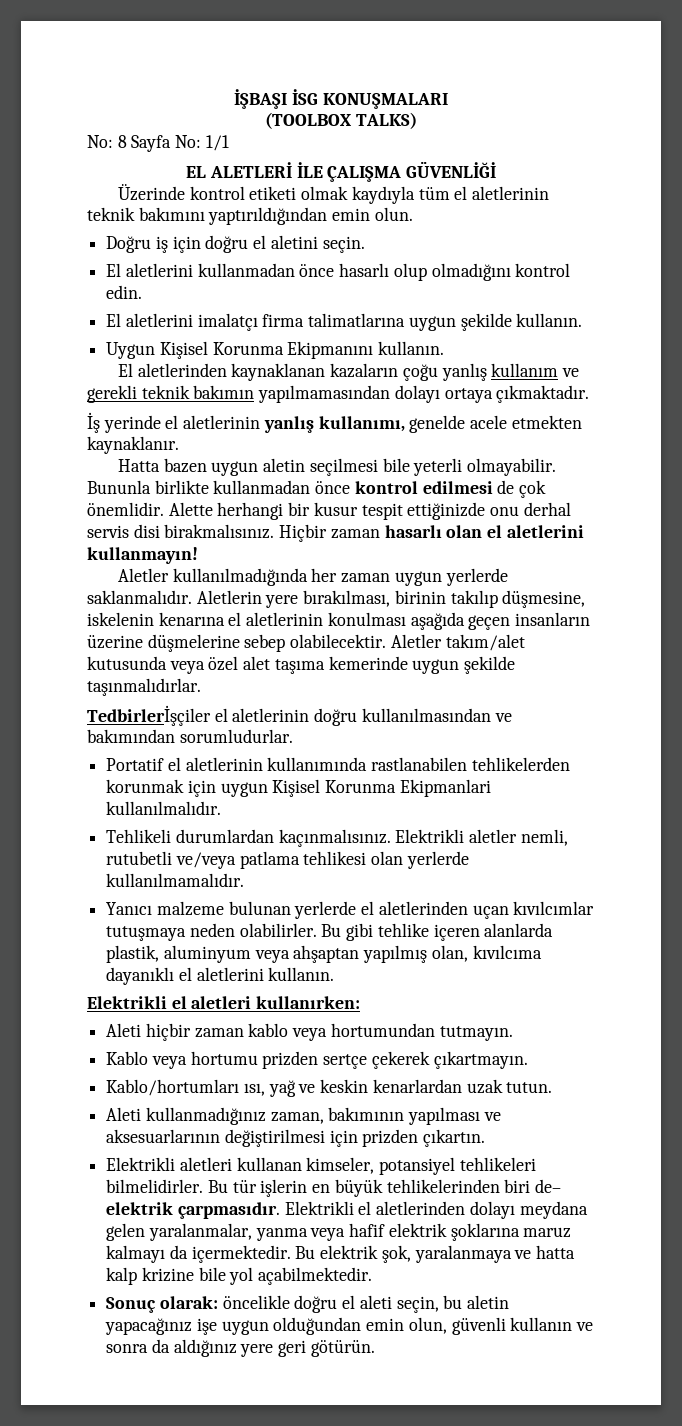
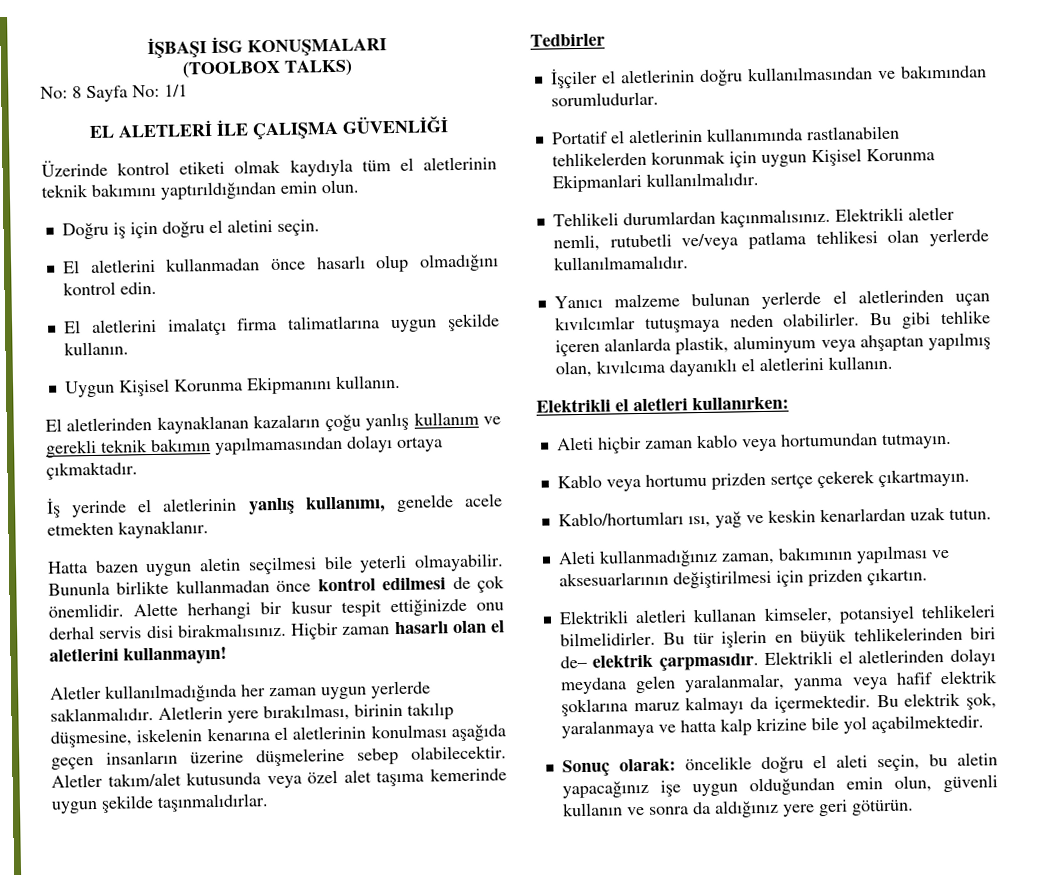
[87,705,211,726] Tedbirlerİşçiler -> [530,33,605,47] [549,68,598,89] Tedbirler // İşçiler

